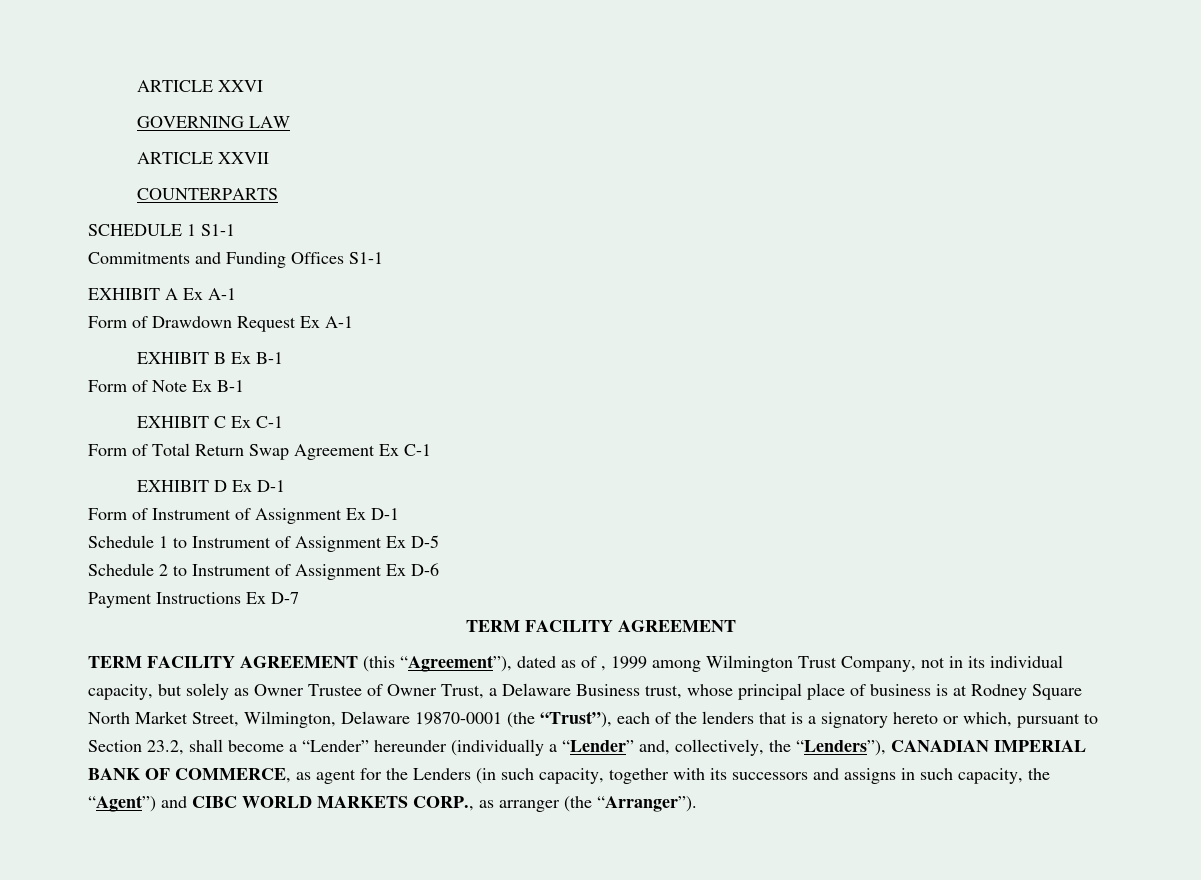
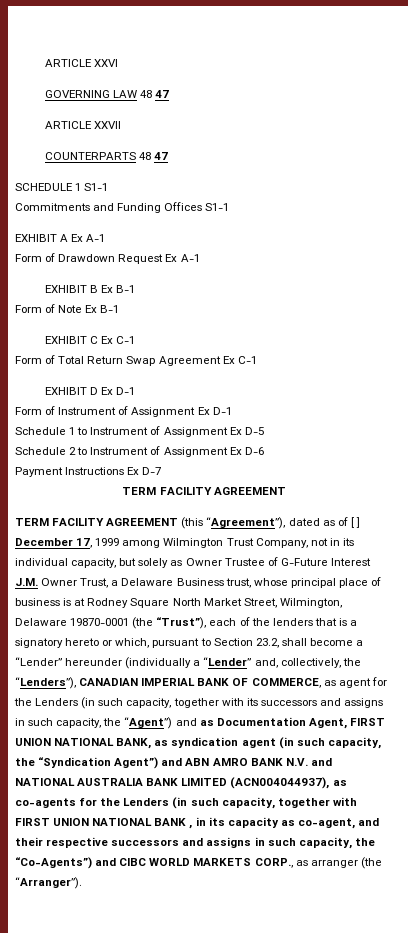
(290, 122) none -> [139,90,169,98] 48 47
(278, 194) none -> [138,152,168,160] 48 47
[601,666,606,671] , -> [350,517,360,528] [15,538,93,548] [ ] December 17,
(383, 690) none -> [280,558,371,566] [15,578,38,586] G-Future Interest J.M.
(187, 802) none -> [199,717,385,729] [15,737,381,749] [15,757,332,769] [15,777,347,789] [15,797,357,809] [15,817,380,829] [15,837,375,849] [15,857,117,869] as Documentation Agent, FIRST UNION NATIONAL BANK, as syndication agent (in such capacity, the “Syndication Agent”) and ABN AMRO BANK N.V. and NATIONAL AUSTRALIA BANK LIMITED (ACN004044937), as co-agents for the Lenders (in such capacity, together with FIRST UNION NATIONAL BANK , in its capacity as co-agent, and their respective successors and assigns in such capacity, the “Co-Agents”) and

